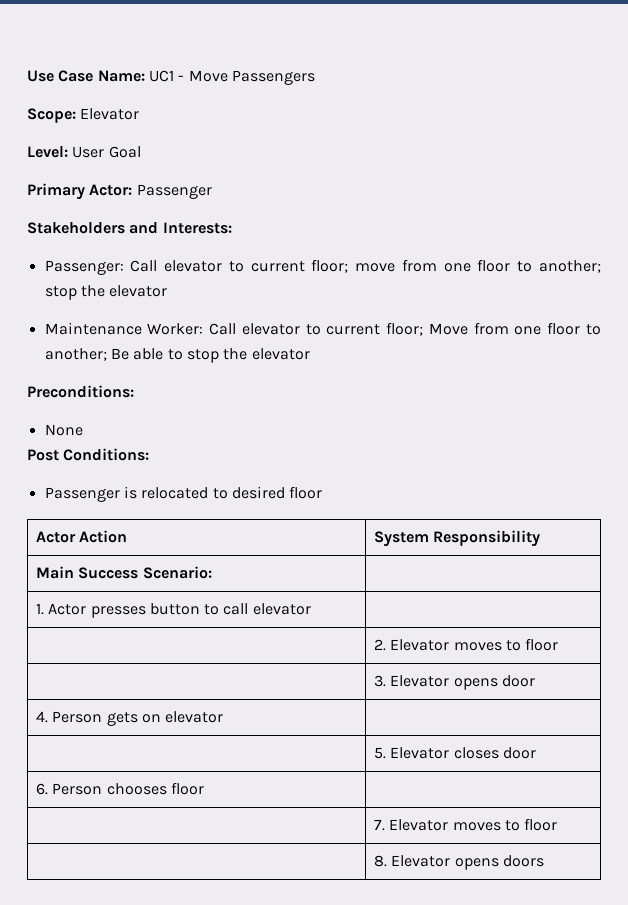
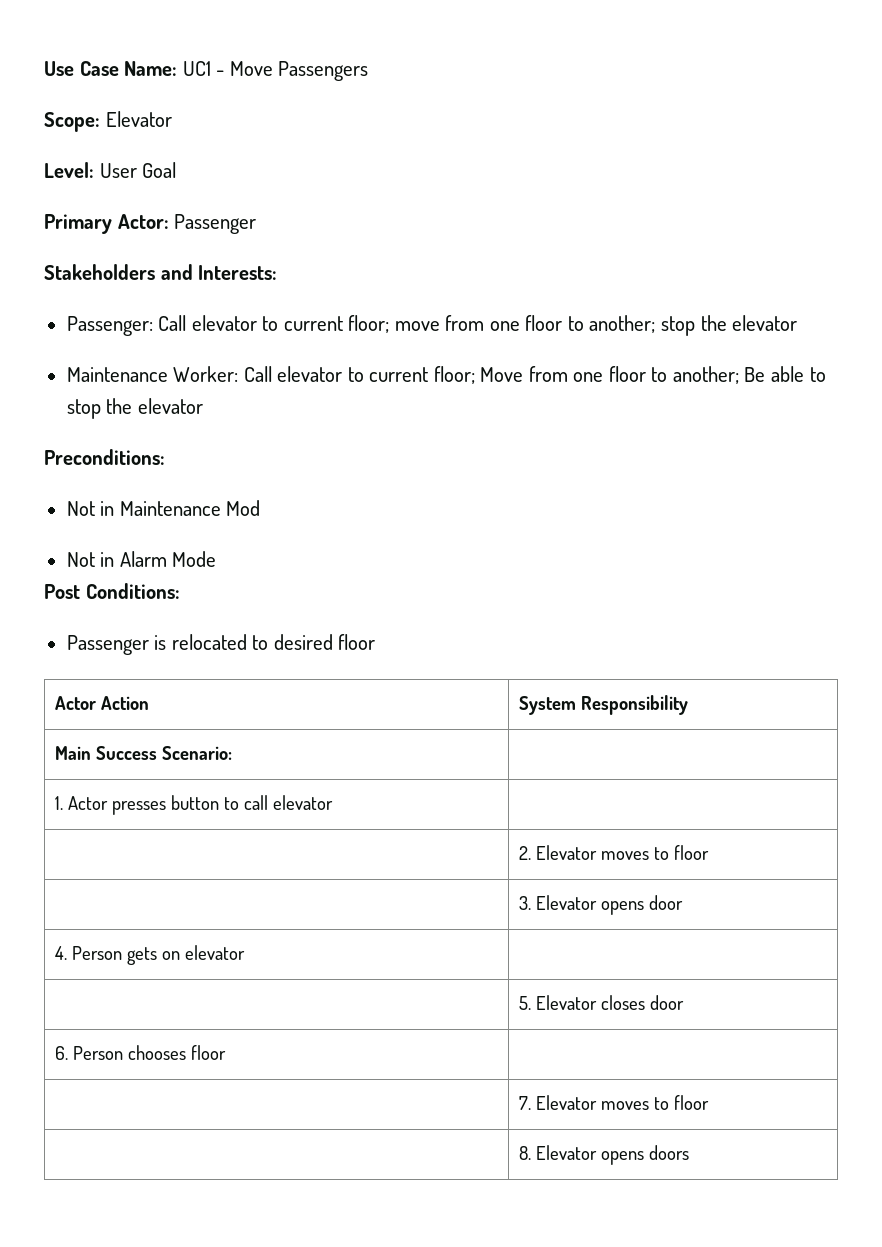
[44,424,83,436] // None -> [66,500,261,516] [66,551,217,567] // Not in Maintenance Mod // Not in Alarm Mode

